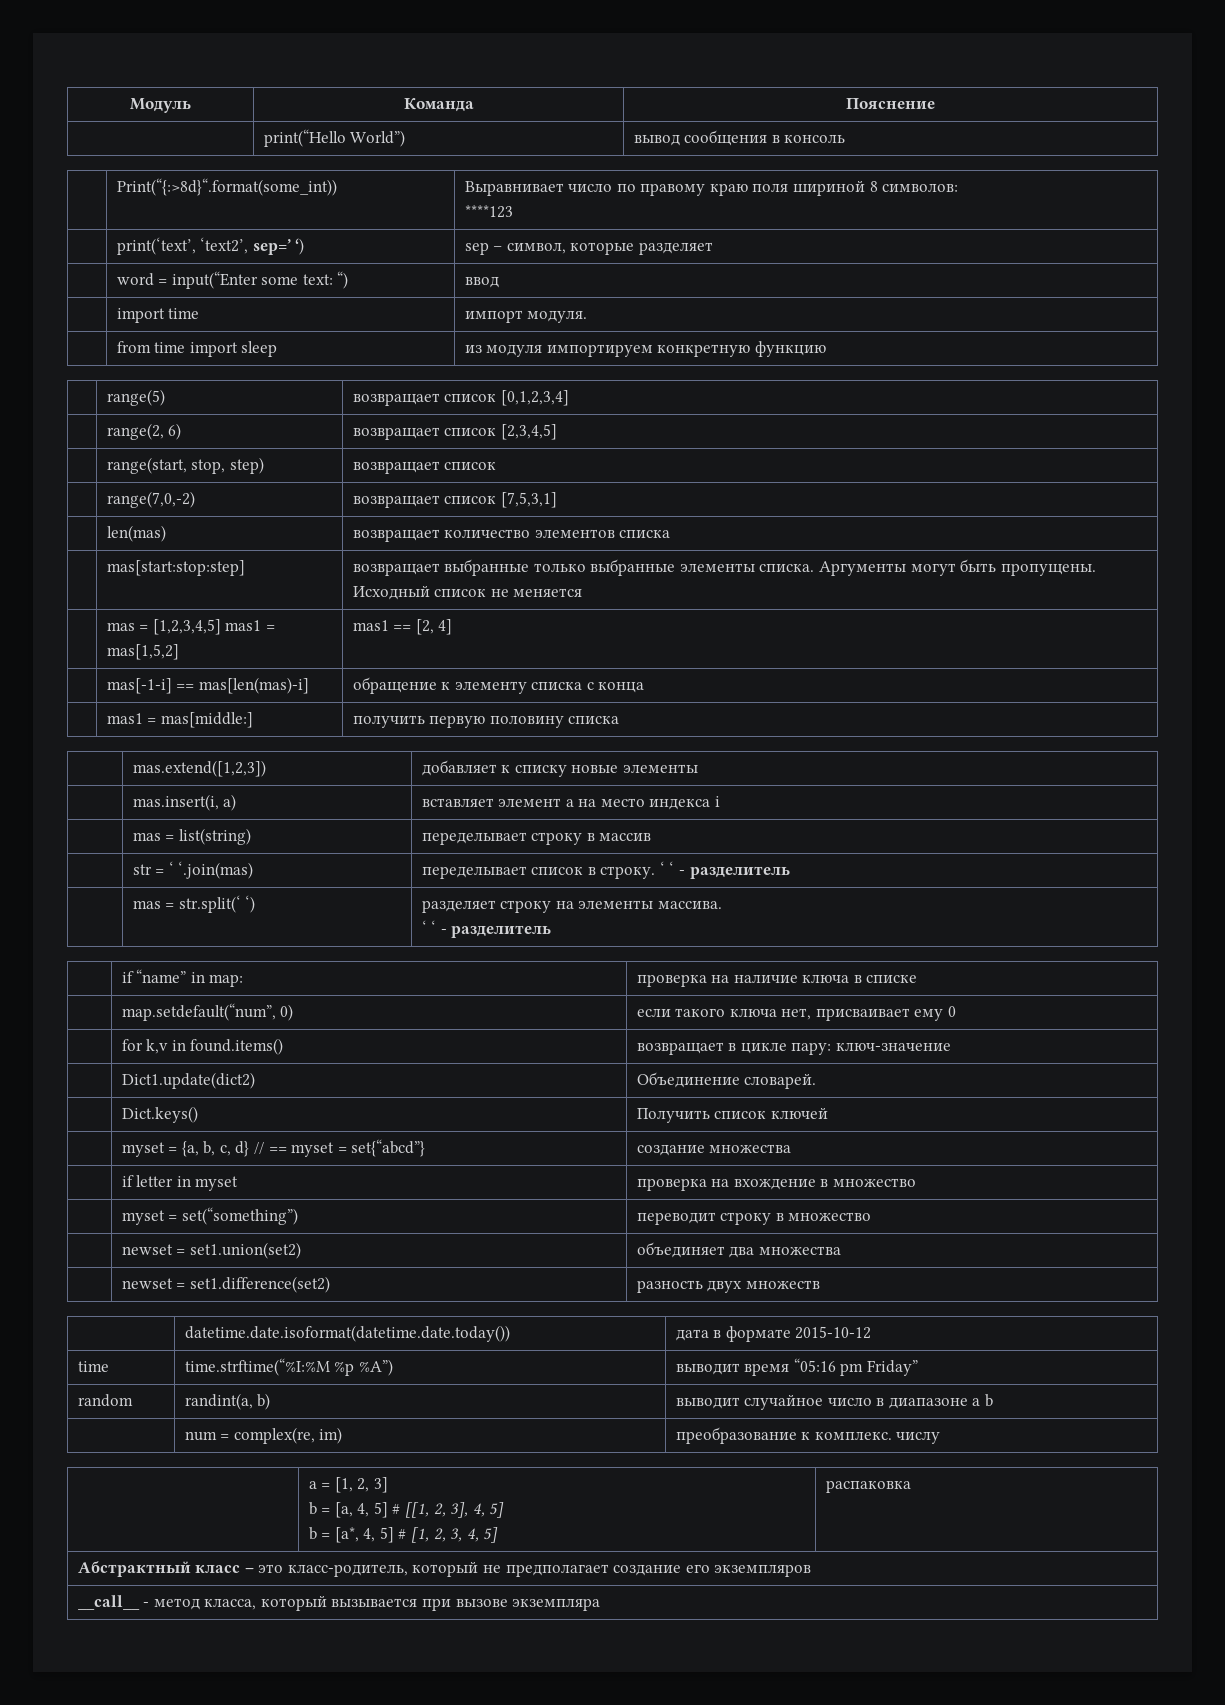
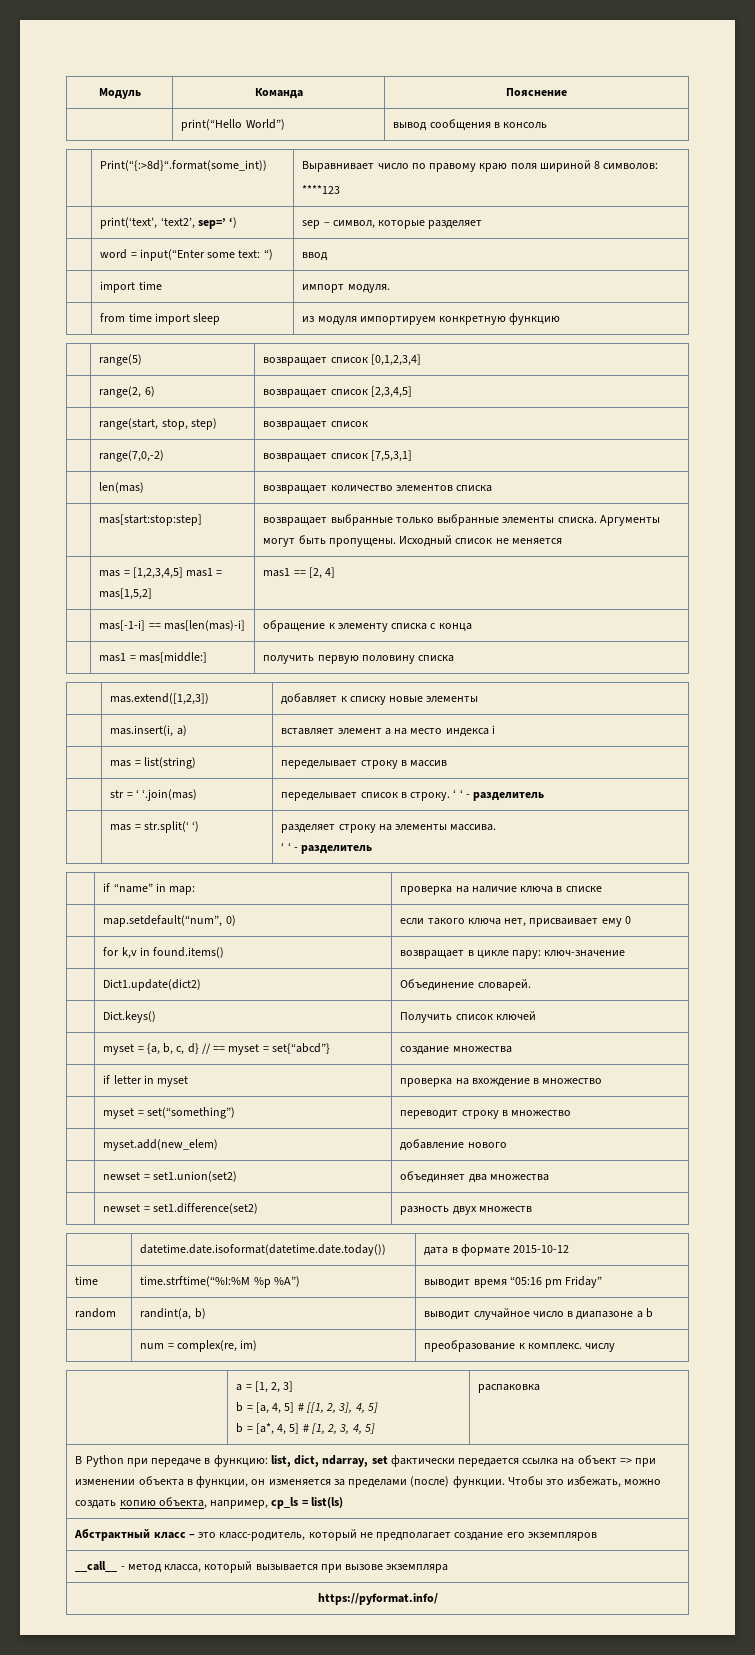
(872, 1216) none -> [103,1139,219,1151] [400,1139,507,1151] // | myset.add(new_elem) | добавление нового
(911, 1486) none -> [75,1455,657,1467] [75,1476,662,1488] [75,1497,343,1509] // В Python при передаче в функцию: list, dict, ndarray, set фактически передается ссылка на объект => при изменении объекта в функции, он изменяется за пределами (после) функции. Чтобы это избежать, можно создать копию объекта, например, cp_ls = list(ls)
(601, 1604) none -> [317,1593,438,1605] // https://pyformat.info/

